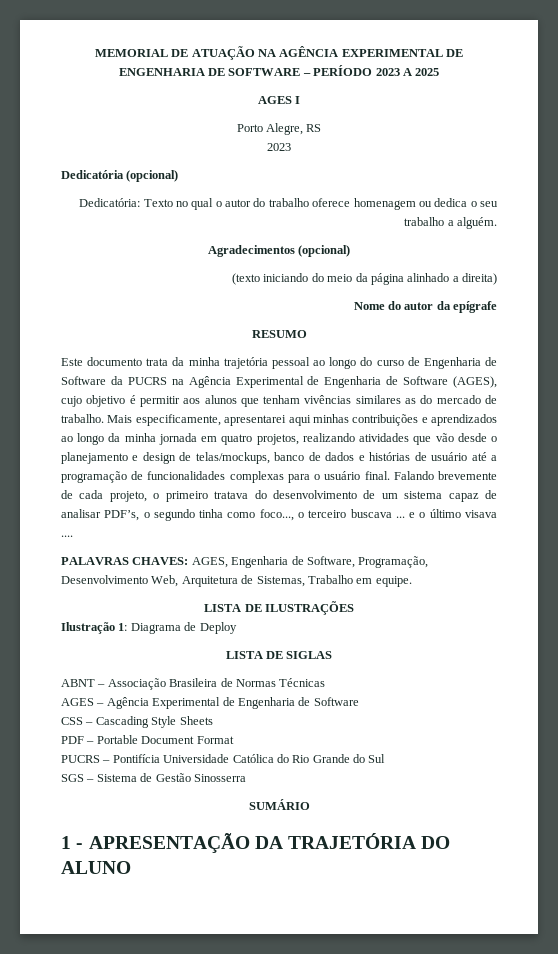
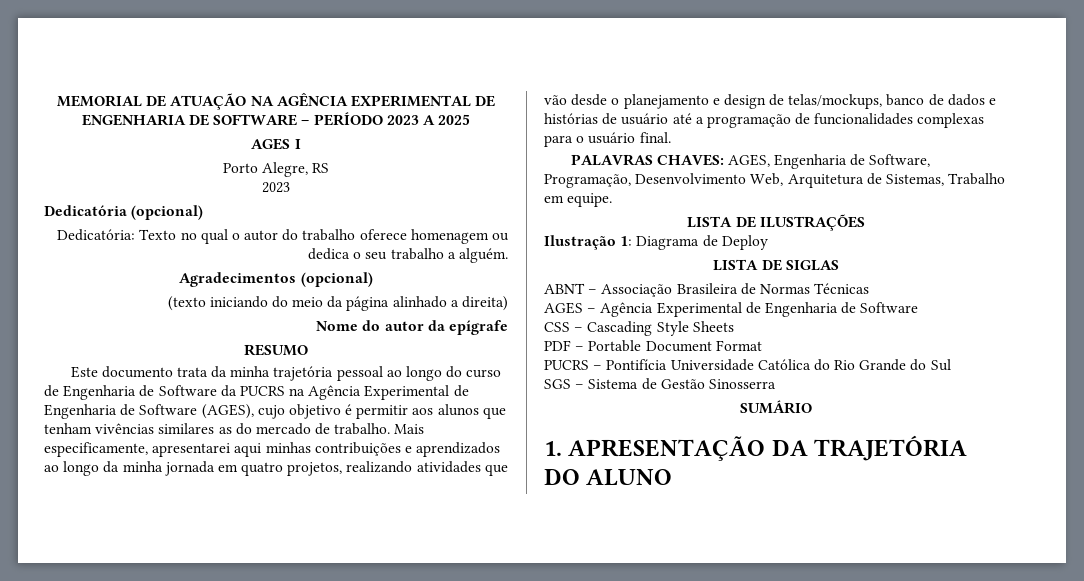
[393,471,498,480] [61,490,498,502] [61,509,497,521] [61,535,73,537] Falando brevemente de cada projeto, o primeiro tratava do desenvolvimento de um sistema capaz de analisar PDF’s, o segundo tinha como foco..., o terceiro buscava ... e o último visava .... -> (671, 137) none
[61,836,84,849] 1 - -> [544,441,562,456] 1.

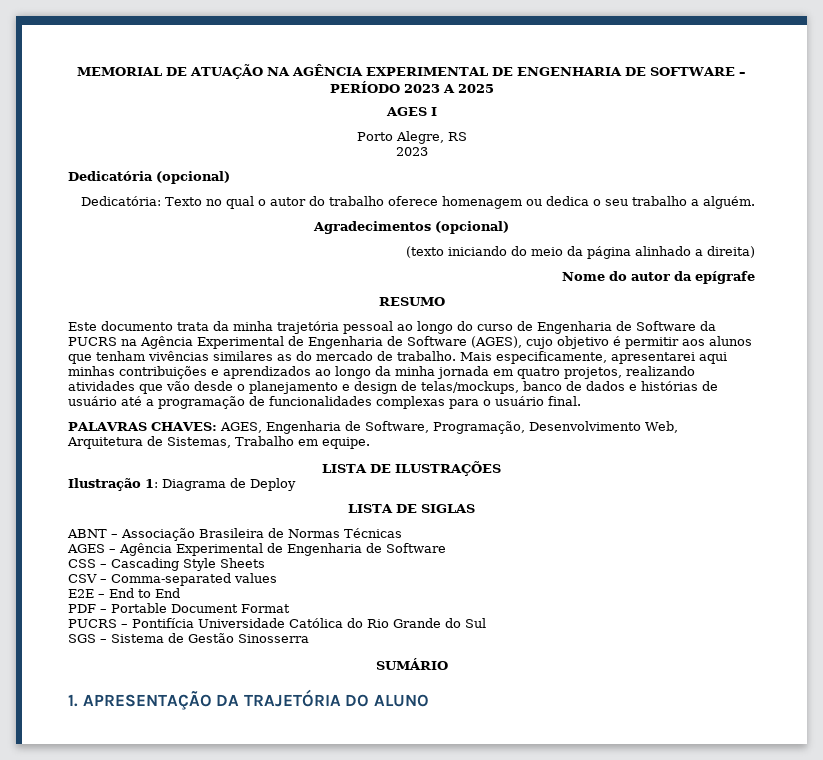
(734, 326) none -> [68,573,277,586] [68,588,180,598] // CSV – Comma-separated values // E2E – End to End

